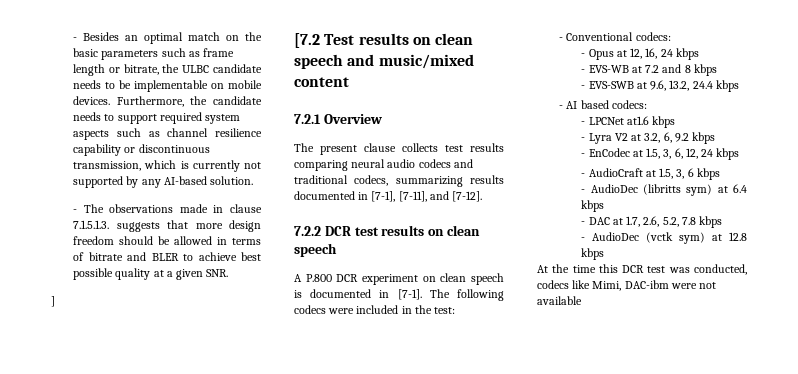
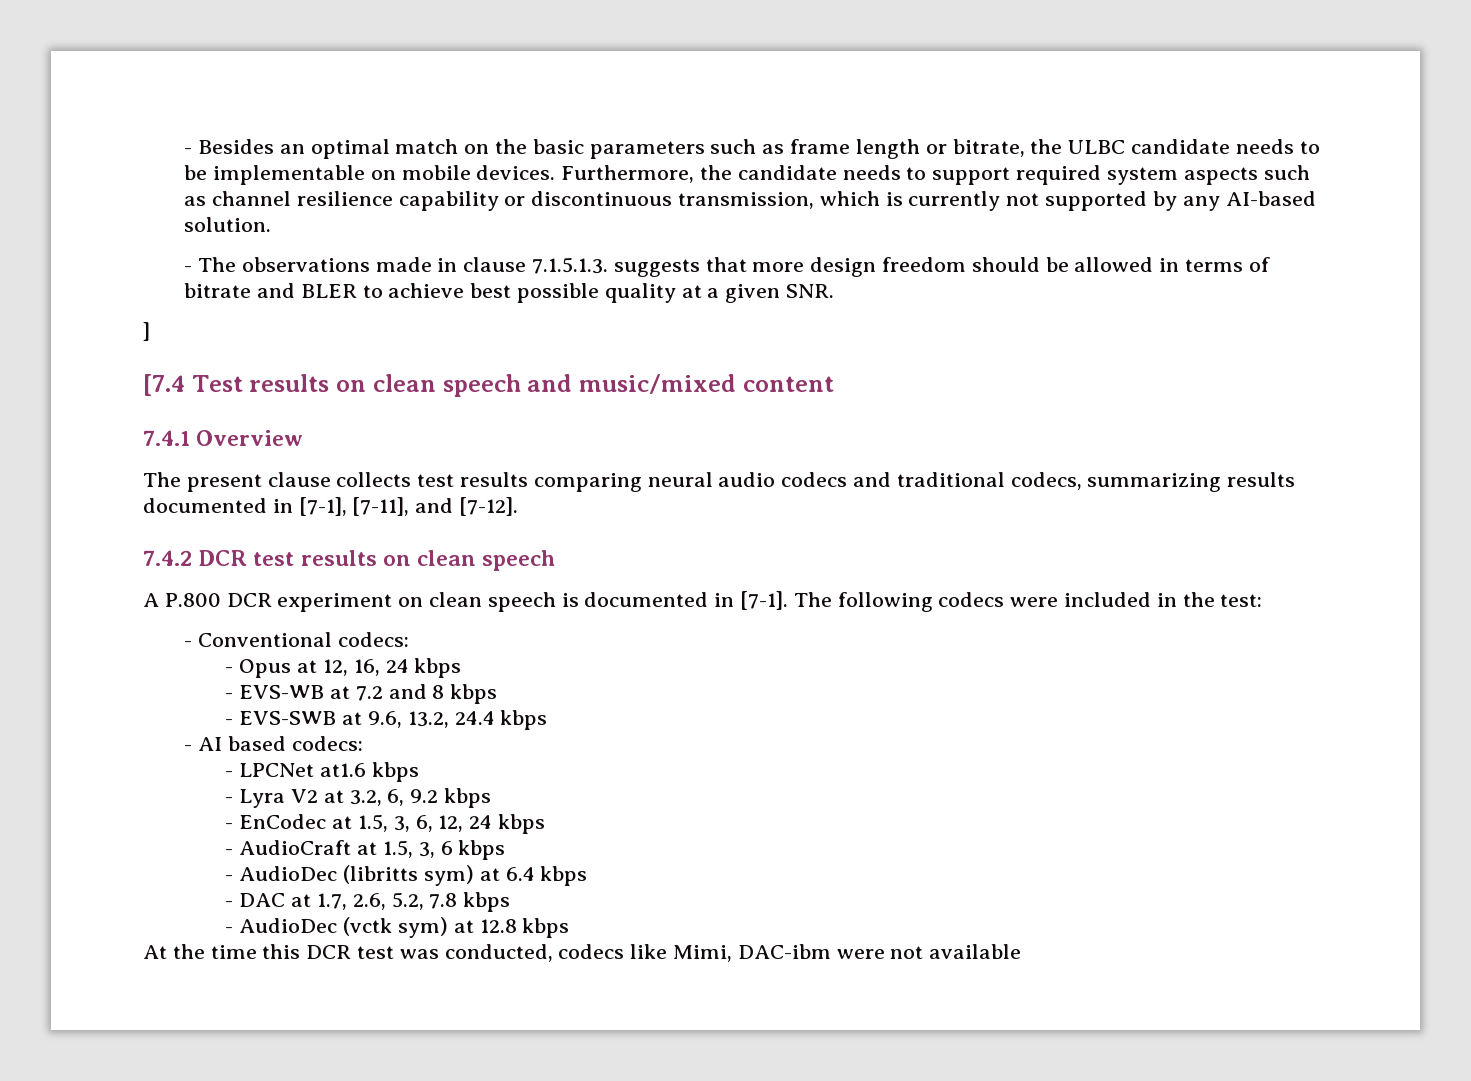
[294,33,320,48] [7.2 -> [143,374,185,396] [7.4
[294,114,321,124] 7.2.1 -> [143,430,190,446] 7.4.1
[294,226,321,236] 7.2.2 -> [143,550,192,566] 7.4.2

